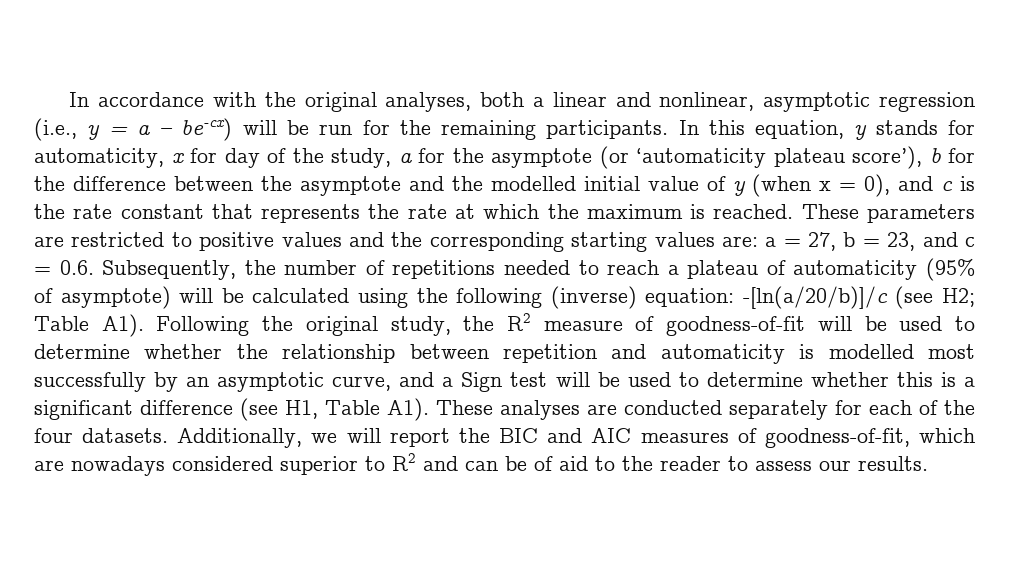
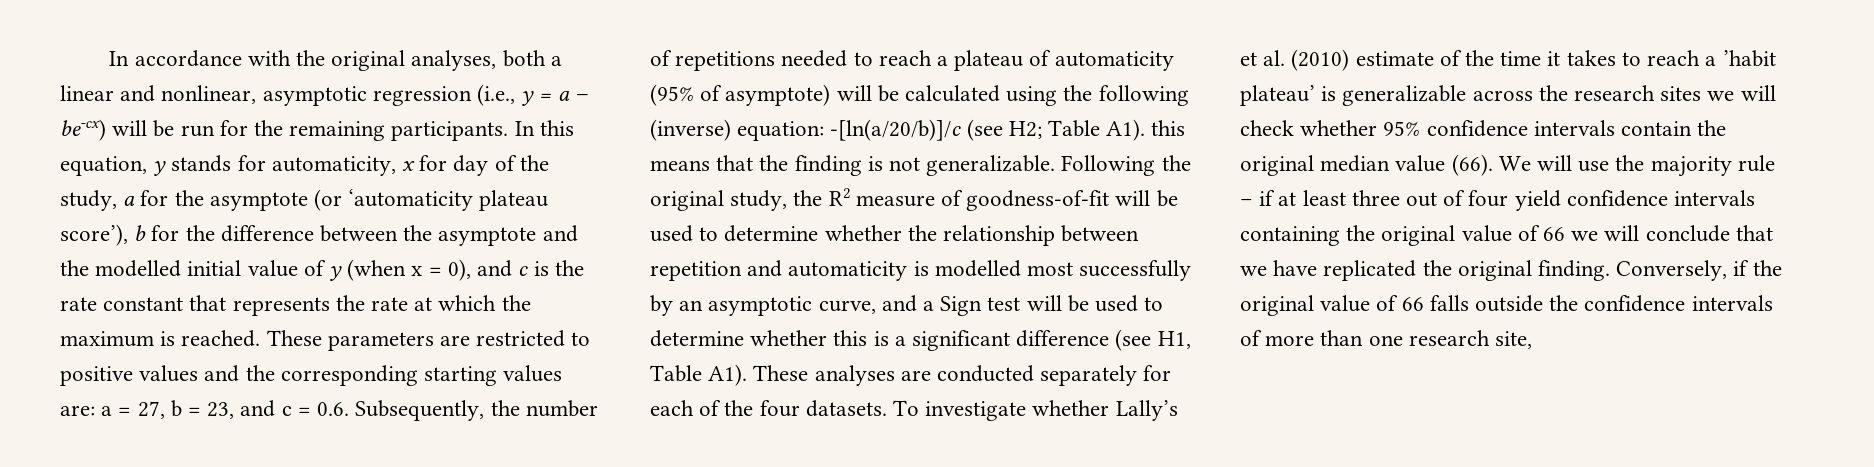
(144, 325) none -> [1151,120,1186,136] [650,155,1056,176] this means that the finding is not generalizable.
[177,428,976,448] [34,453,928,476] Additionally, we will report the BIC and AIC measures of goodness-of-fit, which are nowadays considered superior to R2 and can be of aid to the reader to assess our results. -> [893,400,1178,421] [1240,49,1776,71] [1240,85,1776,106] [1240,120,1727,137] [1240,154,1775,177] [1240,190,1756,211] [1240,225,1773,246] [1240,260,1782,281] [1240,295,1773,316] [1240,330,1533,349] To investigate whether Lally’s et al. (2010) estimate of the time it takes to reach a ’habit plateau’ is generalizable across the research sites we will check whether 95% confidence intervals contain the original median value (66). We will use the majority rule – if at least three out of four yield confidence intervals containing the original value of 66 we will conclude that we have replicated the original finding. Conversely, if the original value of 66 falls outside the confidence intervals of more than one research site,

